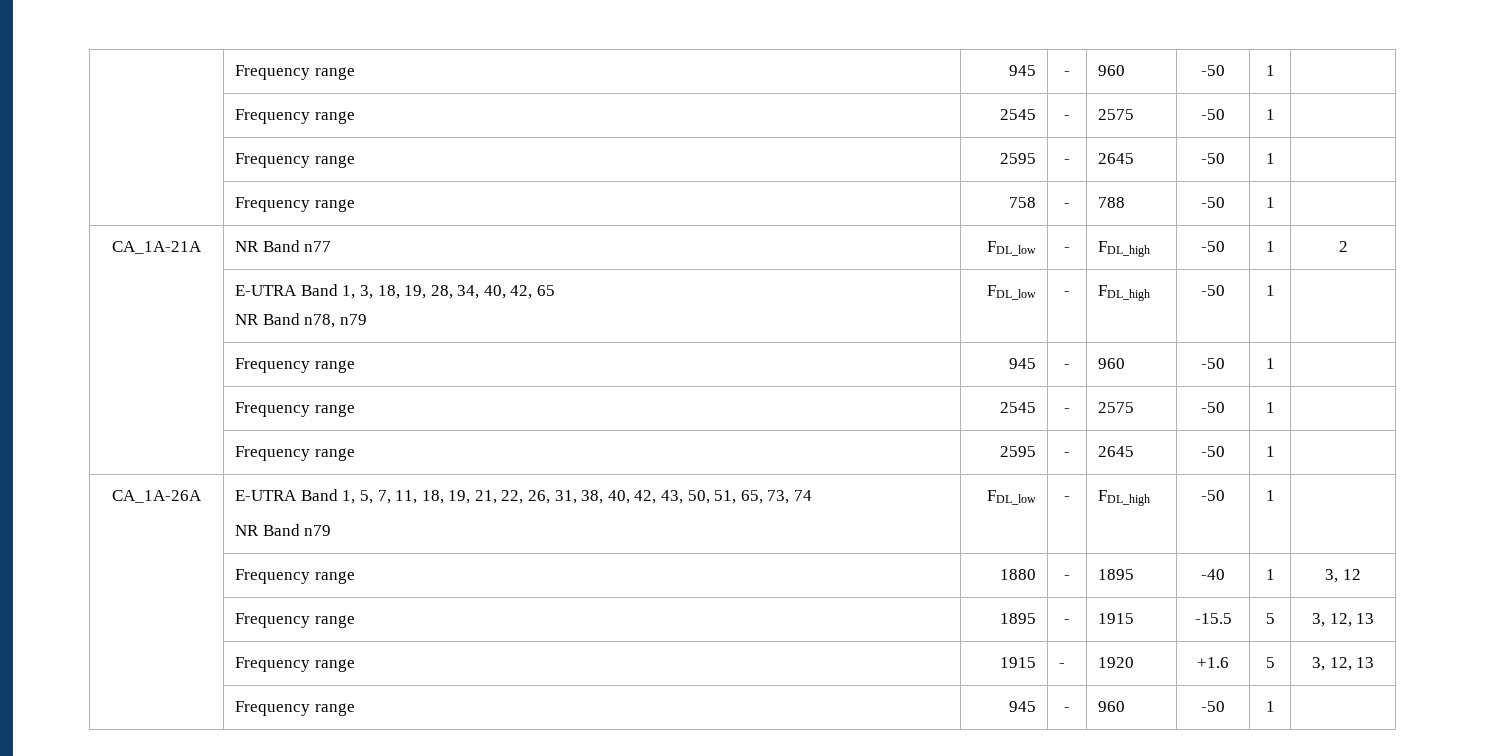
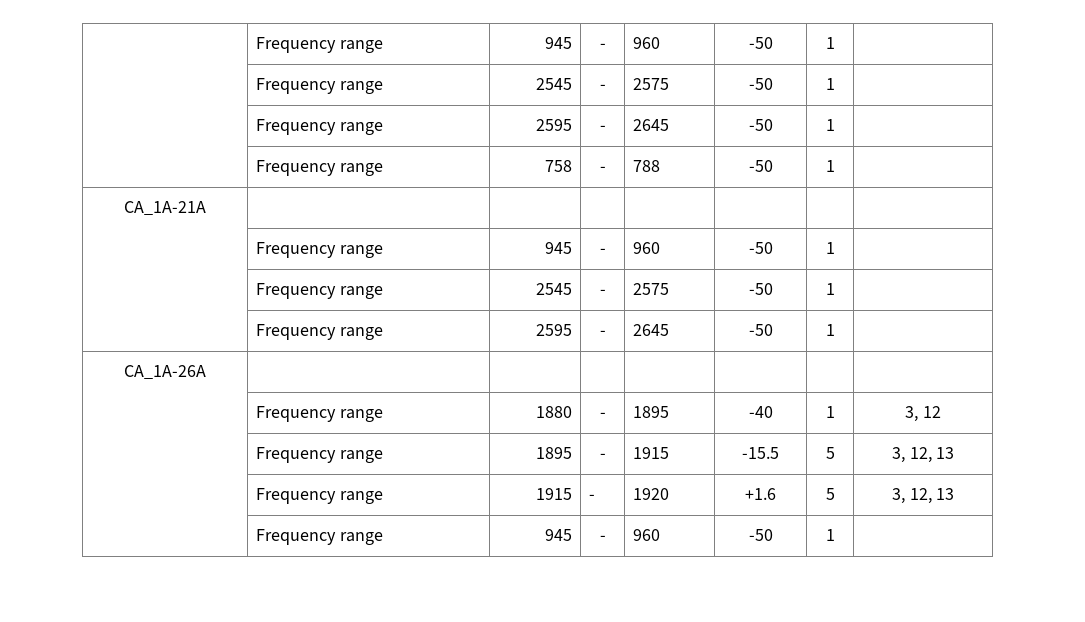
[235,240,332,252] [986,241,1036,256] [1064,247,1070,252] [1098,241,1151,257] [1201,241,1225,252] [1265,241,1275,252] [1338,241,1348,252] [235,284,556,299] [235,313,367,328] [986,285,1036,300] [1064,291,1070,296] [1098,285,1151,301] [1201,285,1225,296] [1265,285,1275,296] NR Band n77 | FDL_low | - | FDL_high | -50 | 1 | 2 // | E-UTRA Band 1, 3, 18, 19, 28, 34, 40, 42, 65 // NR Band n78, n79 | FDL_low | - | FDL_high | -50 | 1 -> (206, 208) | | | | |
[235,489,812,504] [235,524,332,536] [986,490,1036,505] [1064,496,1070,501] [1098,490,1151,506] [1201,490,1225,501] [1265,490,1275,501] E-UTRA Band 1, 5, 7, 11, 18, 19, 21, 22, 26, 31, 38, 40, 42, 43, 50, 51, 65, 73, 74 // NR Band n79 | FDL_low | - | FDL_high | -50 | 1 -> (206, 372) | | | | |

